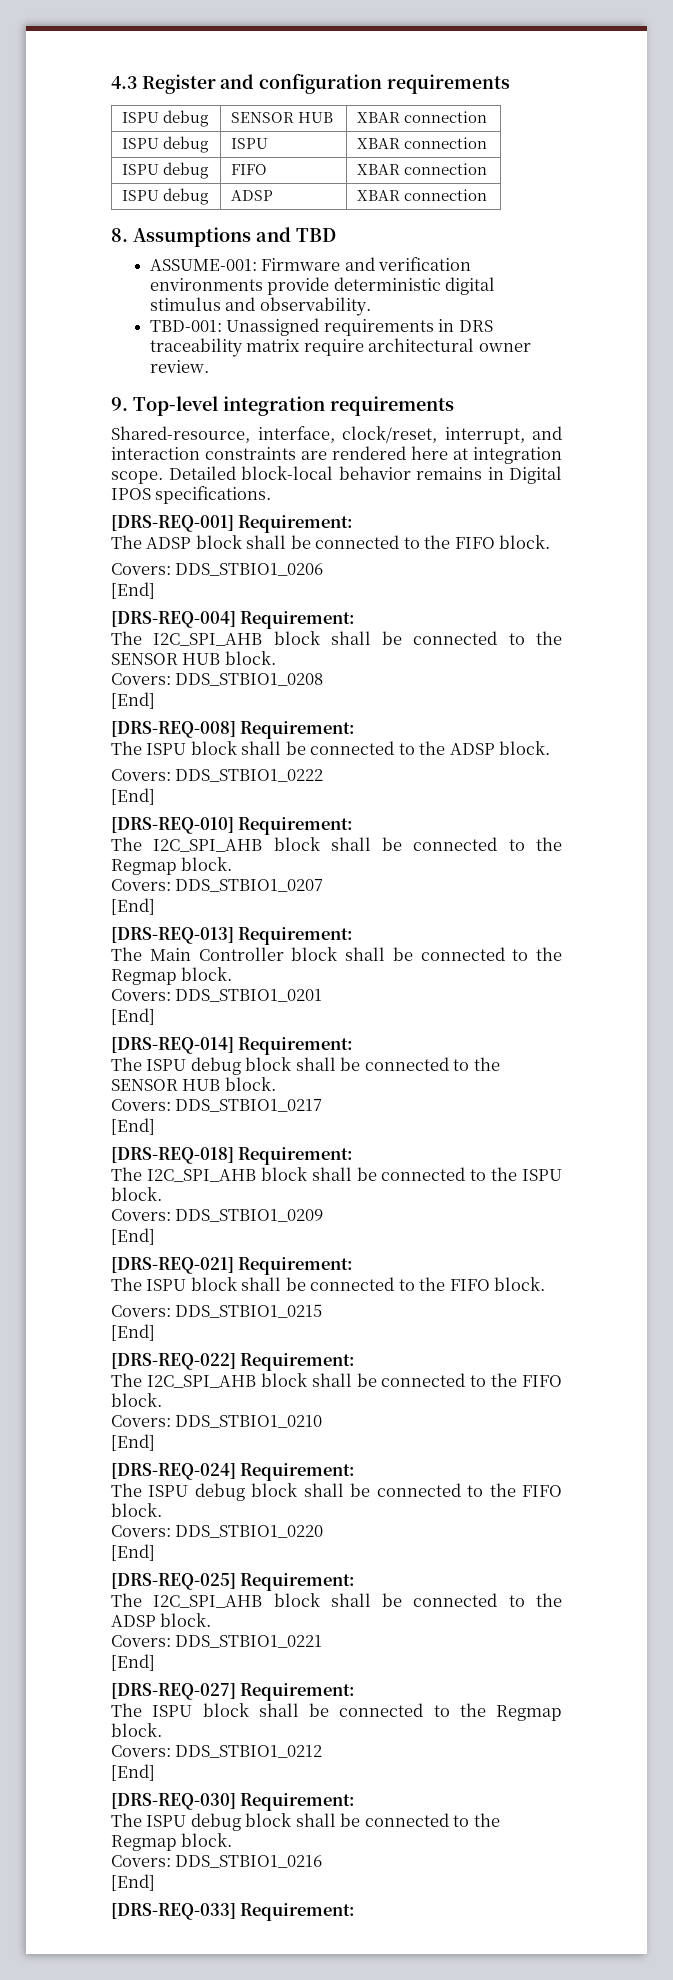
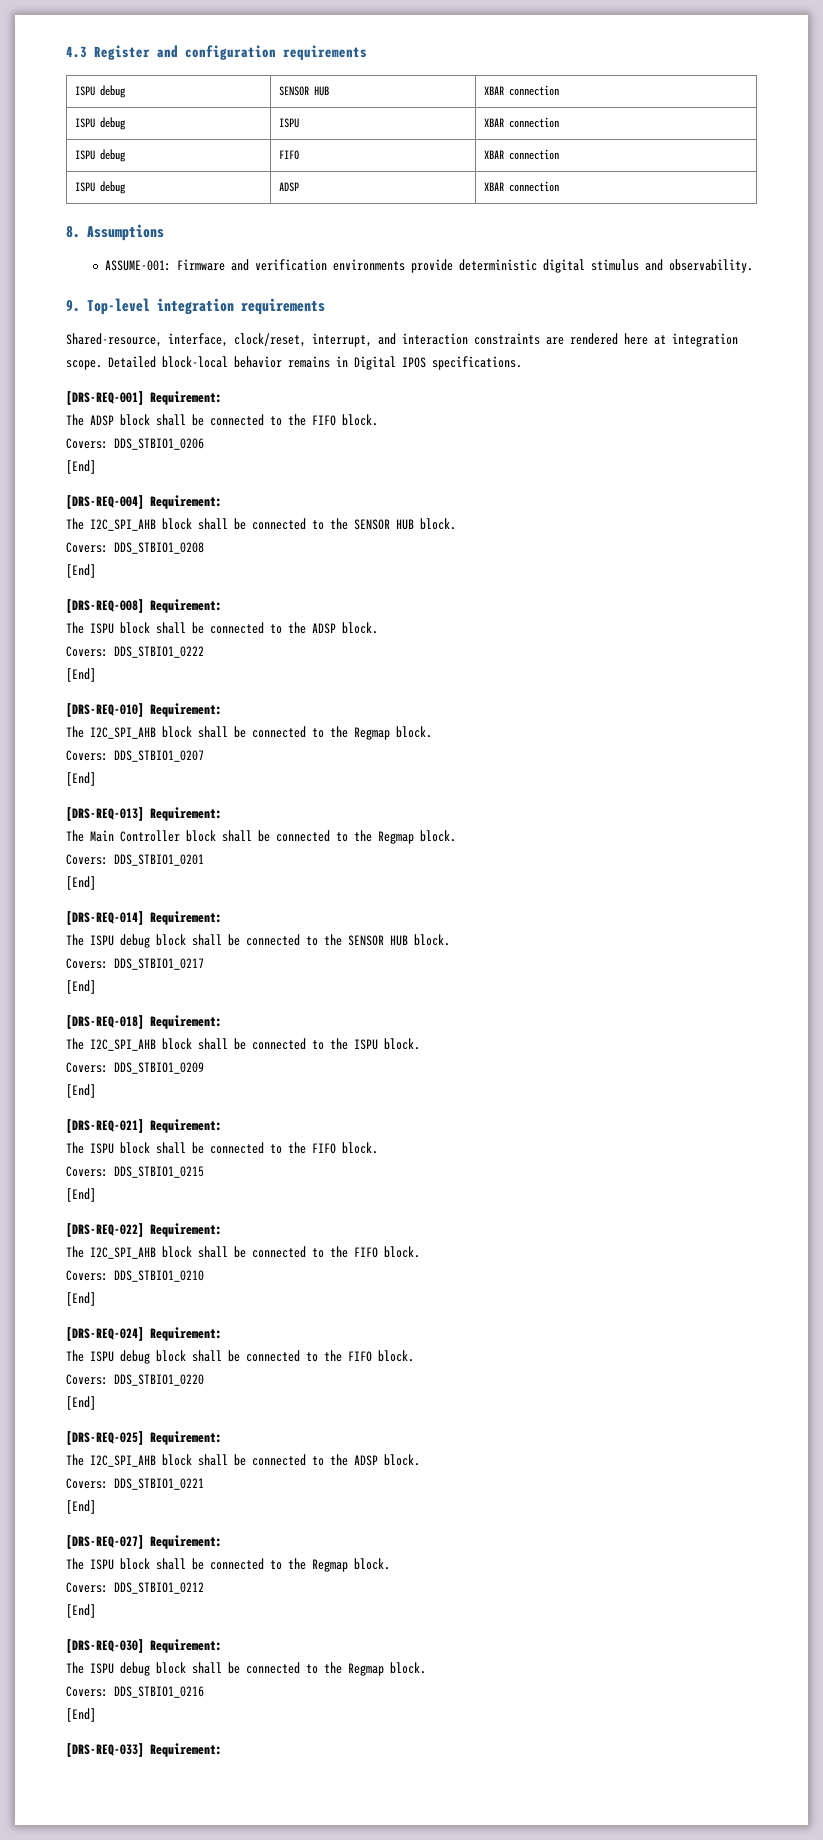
[256,227,336,242] and TBD -> (164, 232) none
[149,318,493,336] [149,338,531,357] [149,360,209,373] // TBD-001: Unassigned requirements in DRS traceability matrix require architectural owner review. -> (754, 266) none

